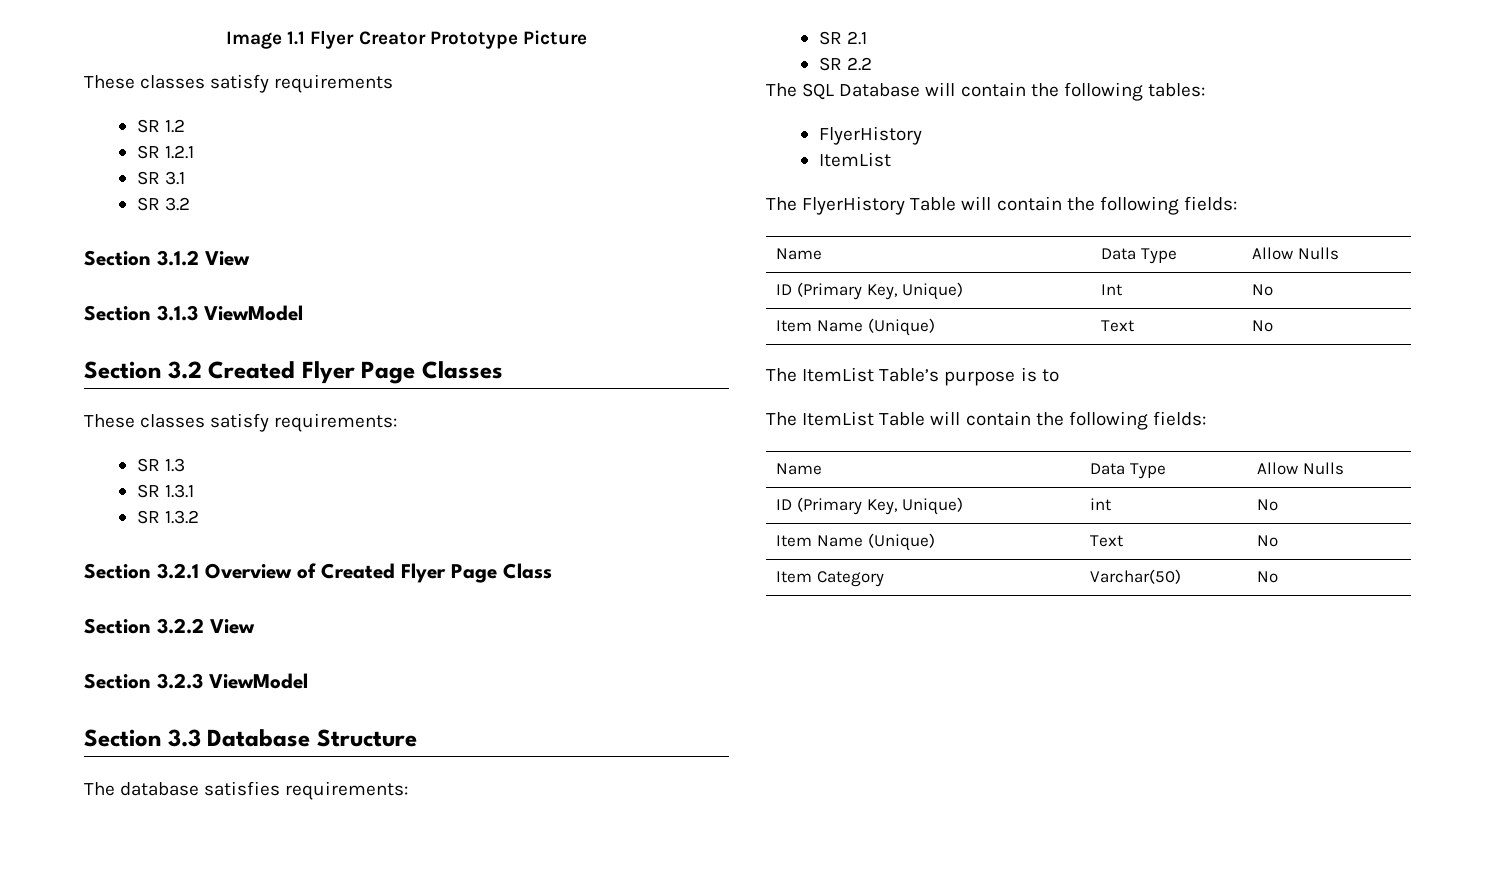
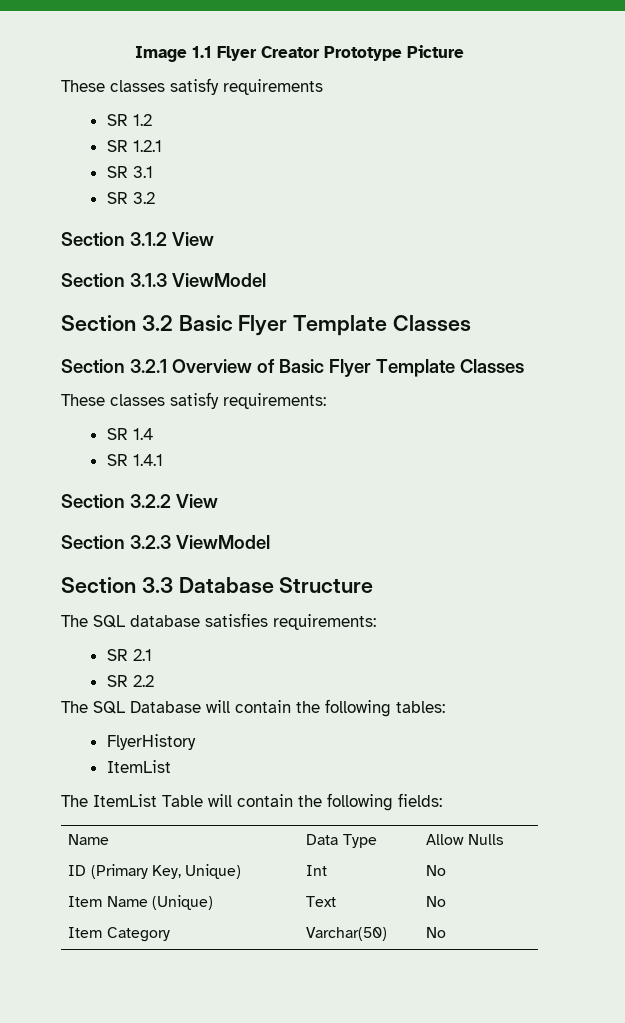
[208,361,416,384] Created Flyer Page -> [178,315,472,336] [61,359,455,377] Basic Flyer Template Classes // Section 3.2.1 Overview of Basic Flyer Template
[164,458,185,472] [136,484,194,498] [136,510,199,524] [84,563,552,583] 1.3 // SR 1.3.1 // SR 1.3.2 // Section 3.2.1 Overview of Created Flyer Page Class -> [132,428,153,440] [106,454,163,466] 1.4 // SR 1.4.1
(115, 789) none -> [93,615,125,628] SQL
[802,196,906,215] FlyerHistory -> [93,794,157,807] ItemList
[766,367,1059,386] [766,411,1206,430] [776,463,823,475] [1090,463,1166,479] [1257,462,1344,475] [776,497,964,515] [1090,498,1112,511] [1257,499,1279,511] [776,533,935,551] [1090,535,1124,547] [1257,535,1279,547] // The ItemList Table’s purpose is to // The ItemList Table will contain the following fields: // Name | Data Type | Allow Nulls // ID (Primary Key, Unique) | int | No // Item Name (Unique) | Text | No -> (447, 901) none

